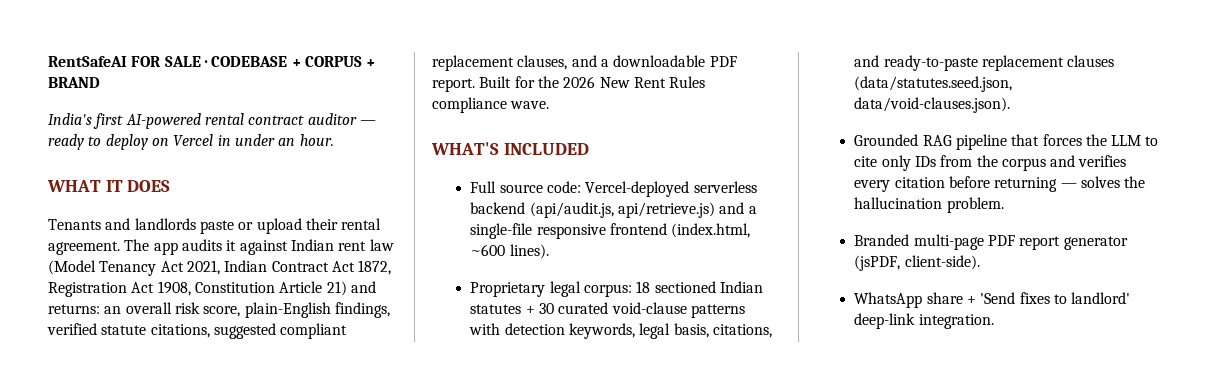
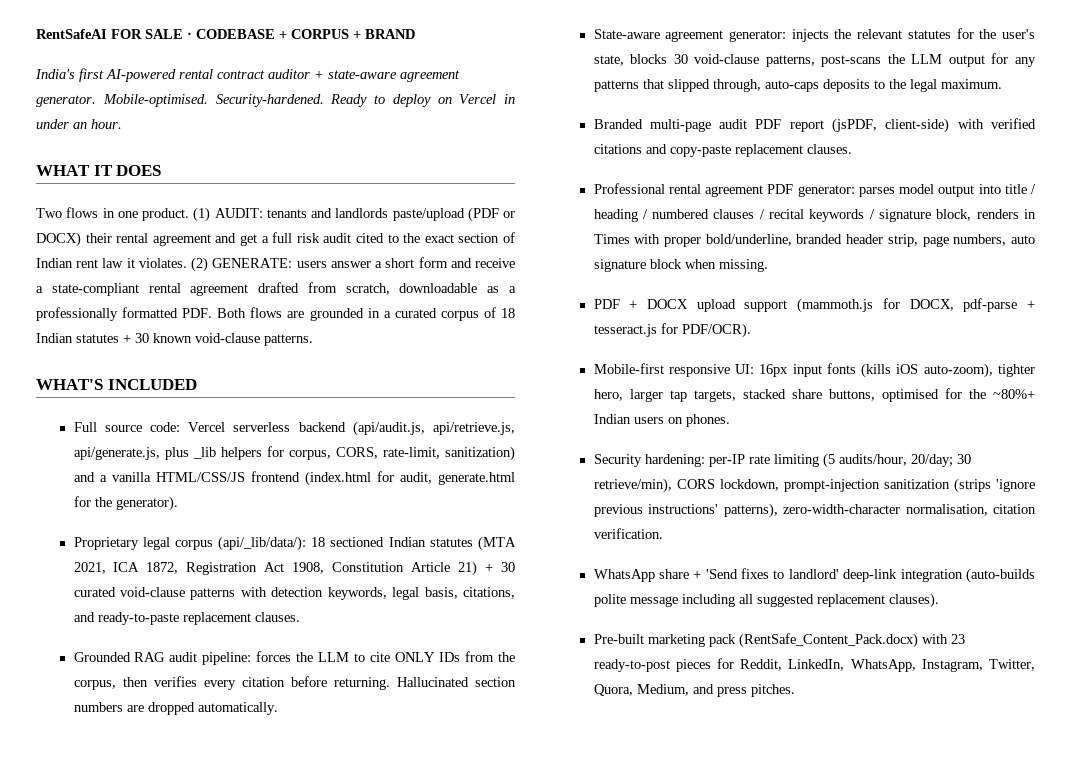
[359,120,376,125] [48,134,84,150] — ready -> [314,70,460,82] [36,94,368,107] + state-aware agreement generator. Mobile-optimised. Security-hardened. Ready
[48,218,382,234] [48,239,394,255] [48,260,355,276] Tenants and landlords paste or upload their rental agreement. The app audits it against Indian rent law (Model Tenancy Act 2021, Indian Contract Act -> [36,207,515,222] [36,232,516,247] [36,257,515,272] [36,282,516,296] [36,307,515,321] [36,333,313,346] [36,379,197,390] [73,421,515,436] [73,446,515,461] [73,471,515,486] [73,496,178,511] [73,536,516,551] [73,562,140,574] Two flows in one product. (1) AUDIT: tenants and landlords paste/upload (PDF or DOCX) their rental agreement and get a full risk audit cited to the exact section of Indian rent law it violates. (2) GENERATE: users answer a short form and receive a state-compliant rental agreement drafted from scratch, downloadable as a professionally formatted PDF. Both flows are grounded in a curated corpus of 18 Indian statutes + 30 known void-clause patterns. // WHAT'S INCLUDED // Full source code: Vercel serverless backend (api/audit.js, api/retrieve.js, api/generate.js, plus _lib helpers for corpus, CORS, rate-limit, sanitization) and a vanilla HTML/CSS/JS frontend (index.html for audit, generate.html for the generator). // Proprietary legal corpus (api/_lib/data/): 18 sectioned Indian statutes (MTA 2021, ICA
[350,281,376,293] [48,302,390,318] [47,323,348,339] [432,55,737,71] [432,76,706,92] [432,97,550,113] [431,142,589,155] [470,181,757,197] [470,202,757,218] [470,223,751,239] [470,244,549,259] [470,281,763,297] [470,304,522,314] and returns: an overall risk score, plain-English findings, verified statute citations, suggested compliant replacement clauses, and a downloadable PDF report. Built for the 2026 New Rent Rules compliance wave. // WHAT'S INCLUDED // Full source code: Vercel-deployed serverless backend (api/audit.js, api/retrieve.js) and a single-file responsive frontend (index.html, ~600 lines). // Proprietary legal corpus: 18 sectioned Indian statutes -> (478, 568) none
[1067,55,1115,67] [854,76,1013,92] [854,97,1011,113] clauses (data/statutes.seed.json, data/void-clauses.json). -> [254,612,300,622] clauses.
[955,134,1040,150] pipeline that -> [169,652,252,665] audit pipeline:
[881,155,911,171] only -> [395,652,436,662] ONLY
[1001,155,1076,171] corpus and -> [73,677,148,690] corpus, then
[994,176,1146,192] [854,197,1004,213] returning — solves the hallucination problem. -> [333,677,516,690] [73,702,278,715] [593,28,1035,42] [593,53,1036,67] [593,79,1002,92] returning. Hallucinated section numbers are dropped automatically. // State-aware agreement generator: injects the relevant statutes for the user's state, blocks 30 void-clause patterns, post-scans the LLM output for any patterns that slipped through, auto-caps deposits to the legal maximum.
(984, 242) none -> [719,119,748,129] audit
[1063,236,1128,250] [854,255,980,271] generator (jsPDF, client-side). -> [832,118,1036,133] [593,144,852,157] [593,183,1036,197] [593,209,1036,222] [593,234,1035,247] [593,259,768,272] [593,298,1035,313] [593,323,751,338] [593,363,1035,378] [593,388,1035,402] [593,414,730,427] [593,453,971,468] [593,478,1035,493] [593,503,1036,518] [593,528,663,539] (jsPDF, client-side) with verified citations and copy-paste replacement clauses. // Professional rental agreement PDF generator: parses model output into title / heading / numbered clauses / recital keywords / signature block, renders in Times with proper bold/underline, branded header strip, page numbers, auto signature block when missing. // PDF + DOCX upload support (mammoth.js for DOCX, pdf-parse + tesseract.js for PDF/OCR). // Mobile-first responsive UI: 16px input fonts (kills iOS auto-zoom), tighter hero, larger tap targets, stacked share buttons, optimised for the ~80%+ Indian users on phones. // Security hardening: per-IP rate limiting (5 audits/hour, 20/day; 30 retrieve/min), CORS lockdown, prompt-injection sanitization (strips 'ignore previous instructions' patterns), zero-width-character normalisation, citation verification.
[918,314,994,329] integration. -> [900,568,1035,583] [593,593,939,608] [593,633,965,648] [593,658,1035,672] [593,684,795,697] integration (auto-builds polite message including all suggested replacement clauses). // Pre-built marketing pack (RentSafe_Content_Pack.docx) with 23 ready-to-post pieces for Reddit, LinkedIn, WhatsApp, Instagram, Twitter, Quora, Medium, and press pitches.

